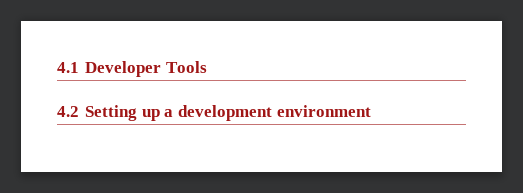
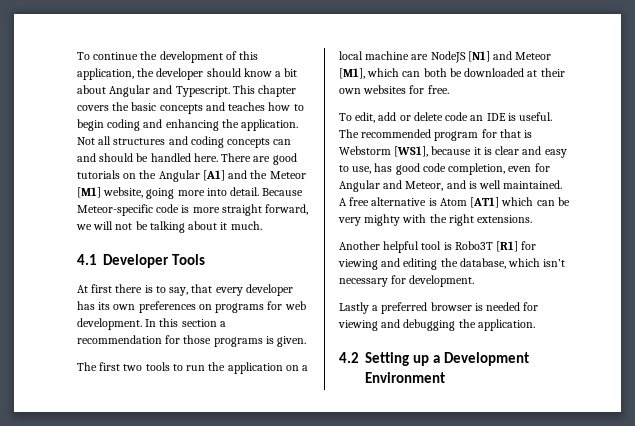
[57,61,207,77] 4.1 Developer Tools -> [77,51,259,63] [77,68,298,80] [77,85,297,97] [77,102,304,114] [77,119,299,131] [77,136,292,148] [77,153,297,165] [77,170,306,182] [77,187,304,199] [77,204,309,216] [76,221,262,233] [77,254,205,268] [77,284,293,296] [77,301,306,313] [77,318,226,330] [77,335,307,347] [77,362,309,374] [339,51,552,63] [339,68,565,79] [339,85,449,94] [339,112,553,123] [339,129,533,141] [339,146,567,158] [339,163,550,175] [339,180,563,192] [339,197,570,208] [338,214,533,226] [339,241,537,253] [338,258,566,270] [339,275,475,287] [339,302,539,314] [338,319,535,331] To continue the development of this application, the developer should know a bit about Angular and Typescript. This chapter covers the basic concepts and teaches how to begin coding and enhancing the application. Not all structures and coding concepts can and should be handled here. There are good tutorials on the Angular [A1] and the Meteor [M1] website, going more into detail. Because Meteor-specific code is more straight forward, we will not be talking about it much. // 4.1 Developer Tools // At first there is to say, that every developer has its own preferences on programs for web development. In this section a recommendation for those programs is given. // The first two tools to run the application on a local machine are NodeJS [N1] and Meteor [M1], which can both be downloaded at their own websites for free. // To edit, add or delete code an IDE is useful. The recommended program for that is Webstorm [WS1], because it is clear and easy to use, has good code completion, even for Angular and Meteor, and is well maintained. A free alternative is Atom [AT1] which can be very mighty with the right extensions. // Another helpful tool is Robo3T [R1] for viewing and editing the database, which isn’t necessary for development. // Lastly a preferred browser is needed for viewing and debugging the application.
[178,105,371,121] development environment -> [443,352,529,366] [365,372,445,383] Development Environment

